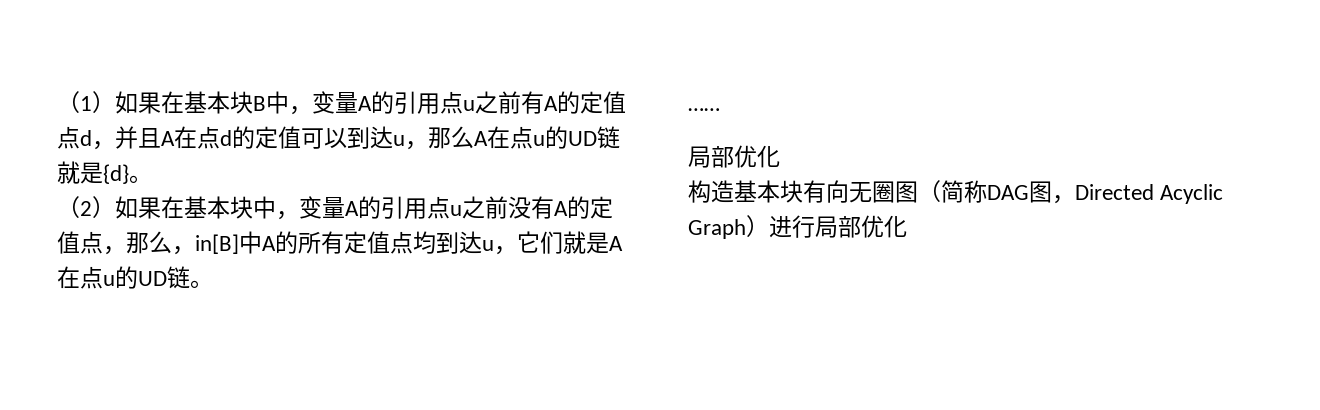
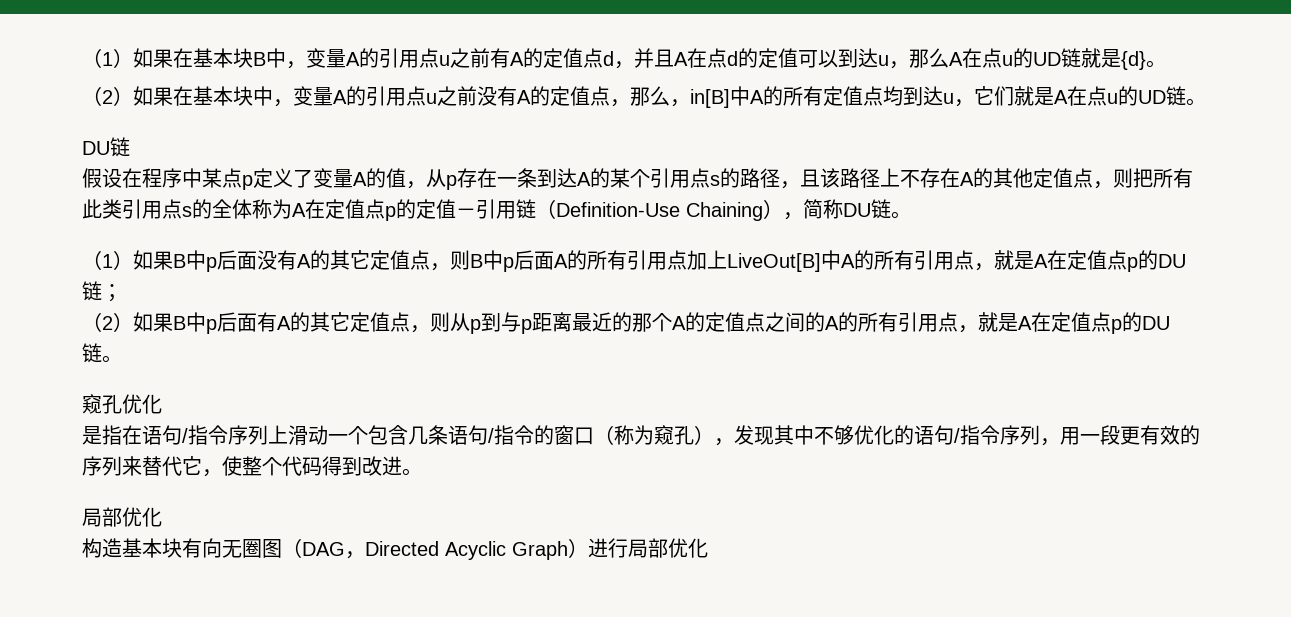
[688,108,720,111] …… -> [82,137,130,157] [82,168,1193,190] [82,199,911,221] [82,250,1186,272] [82,281,122,302] [82,312,1170,334] [82,343,122,363] [82,394,162,414] [82,425,1200,446] [82,456,422,477] DU链 // 假设在程序中某点p定义了变量A的值，从p存在一条到达A的某个引用点s的路径，且该路径上不存在A的其他定值点，则把所有此类引用点s的全体称为A在定值点p的定值－引用链（Definition-Use Chaining），简称DU链。 // （1）如果B中p后面没有A的其它定值点，则B中p后面A的所有引用点加上LiveOut[B]中A的所有引用点，就是A在定值点p的DU链； // （2）如果B中p后面有A的其它定值点，则从p到与p距离最近的那个A的定值点之间的A的所有引用点，就是A在定值点p的DU链。 // 窥孔优化 // 是指在语句/指令序列上滑动一个包含几条语句/指令的窗口（称为窥孔），发现其中不够优化的语句/指令序列，用一段更有效的序列来替代它，使整个代码得到改进。
[941,180,1052,203] 简称DAG图 -> [302,542,345,556] DAG

